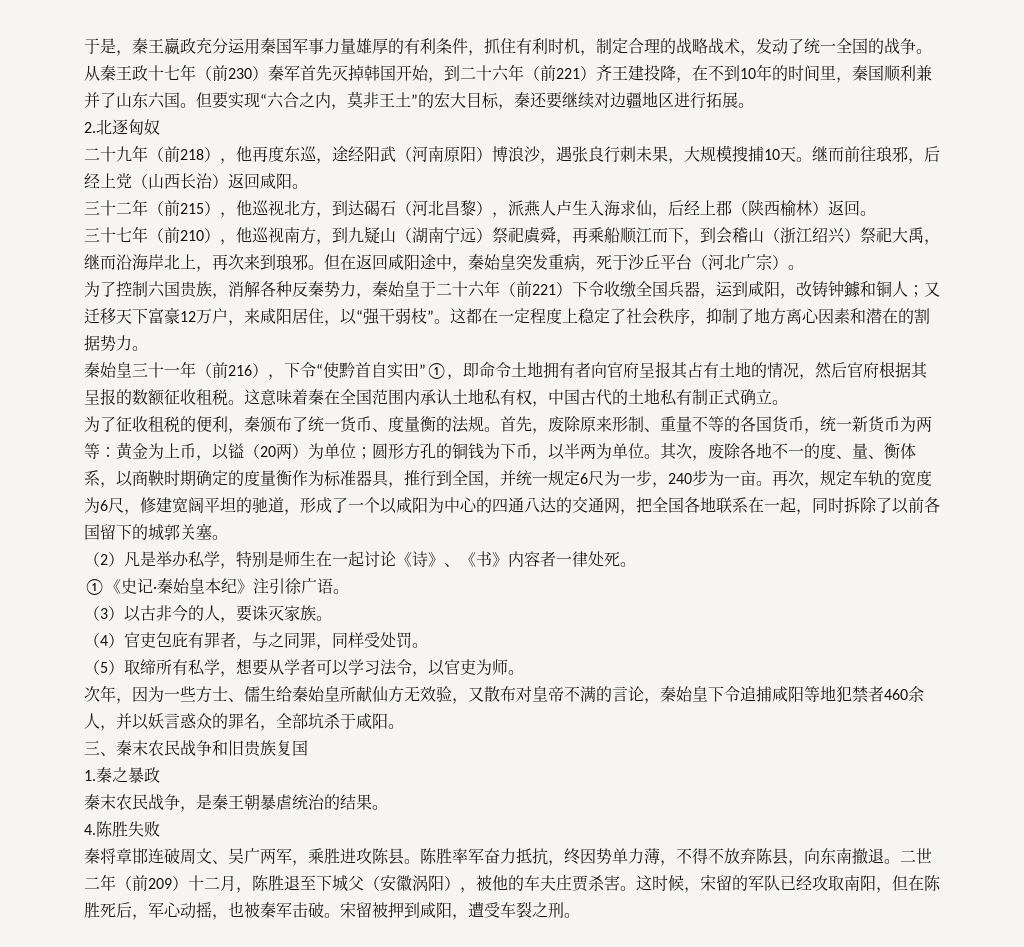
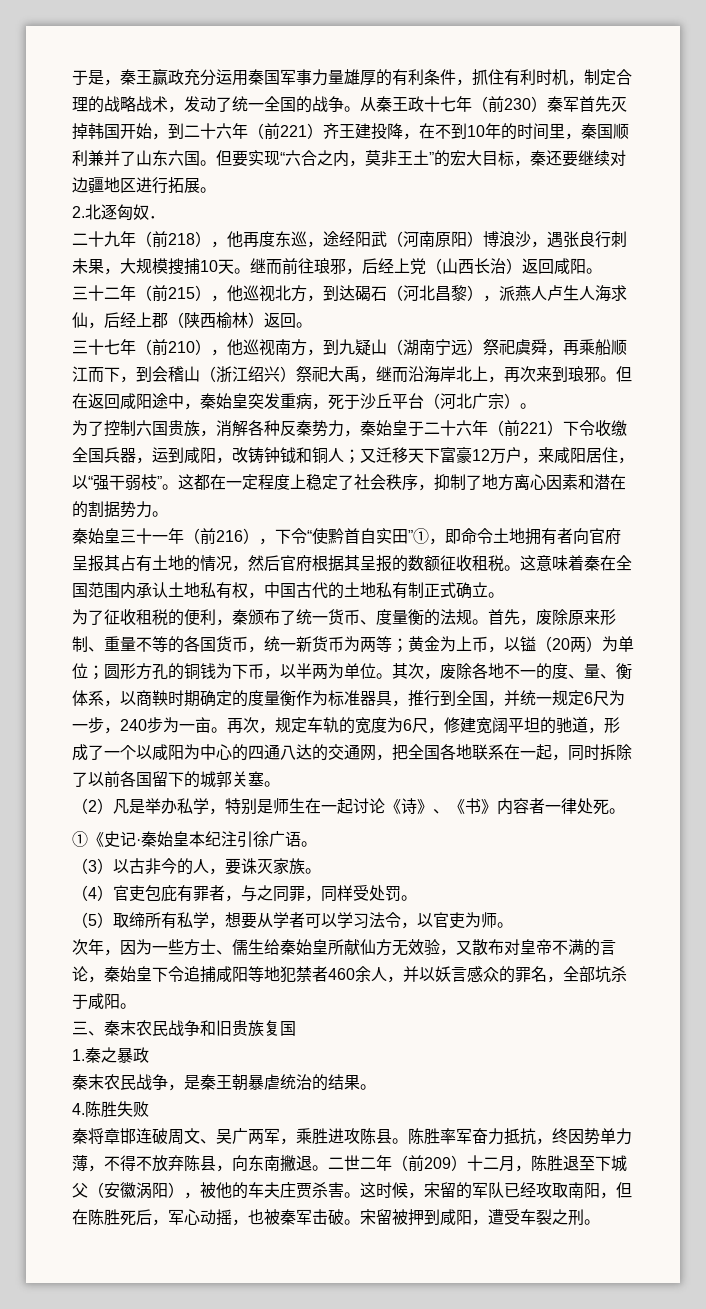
[164,37,180,54] 嬴 -> [152,69,168,85] 赢
(160, 127) none -> [149,216,165,219] ．
[588,200,604,216] 入 -> [579,286,595,301] 人
[844,281,860,297] 鐻 -> [280,447,296,464] 钺
[100,447,116,457] ： -> [392,638,408,653] ；
[237,579,253,594] 》 -> (221, 839) none
[180,713,196,729] 惑 -> [467,966,483,982] 感
[852,848,868,864] 撤 -> [280,1155,296,1172] 撇

